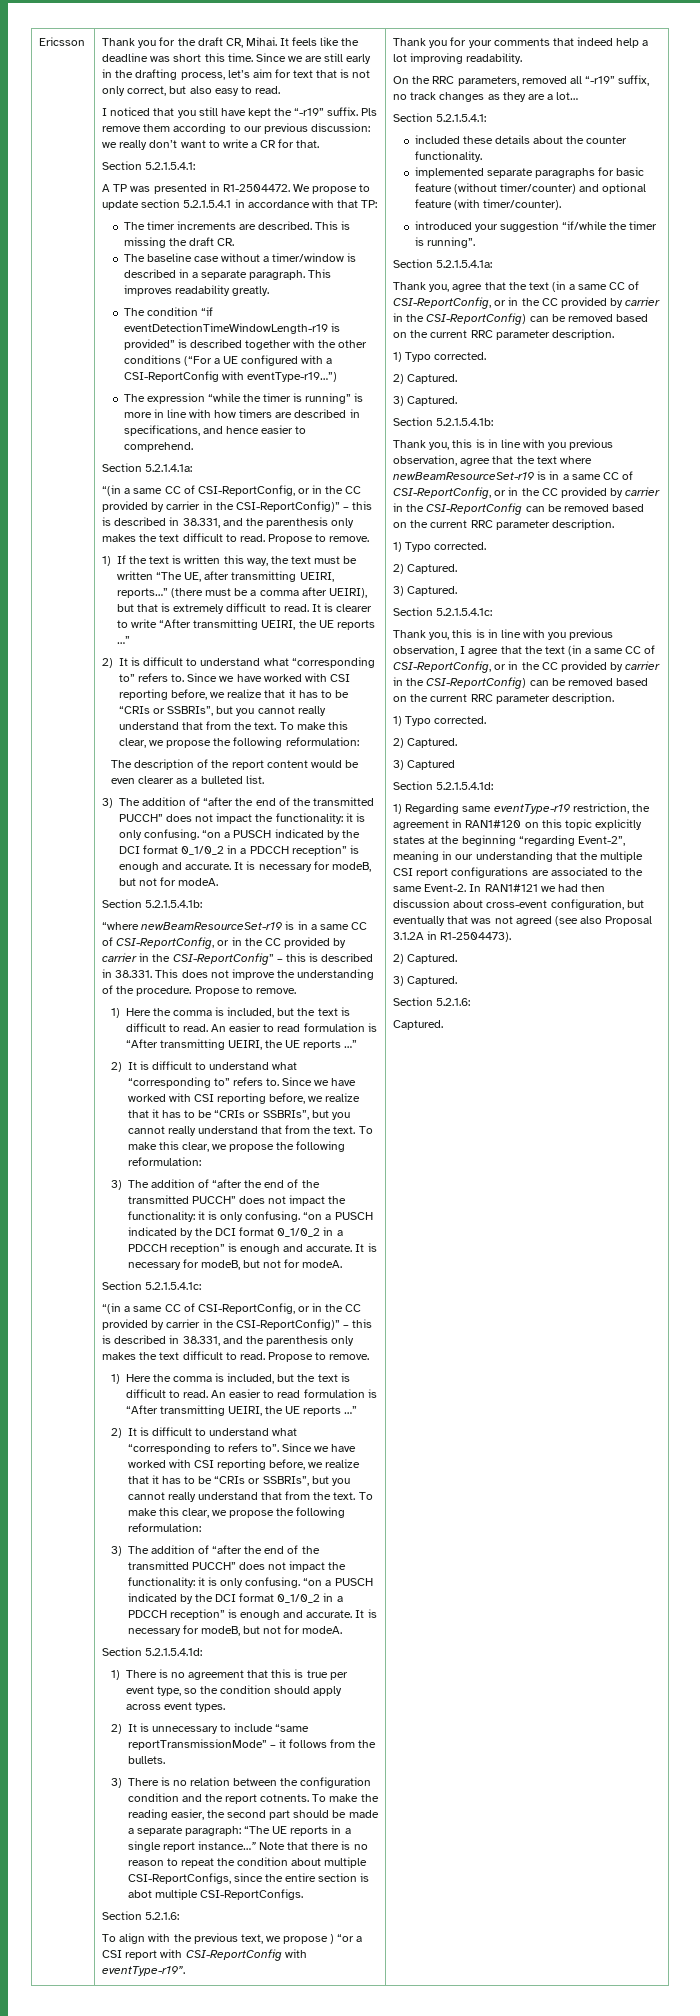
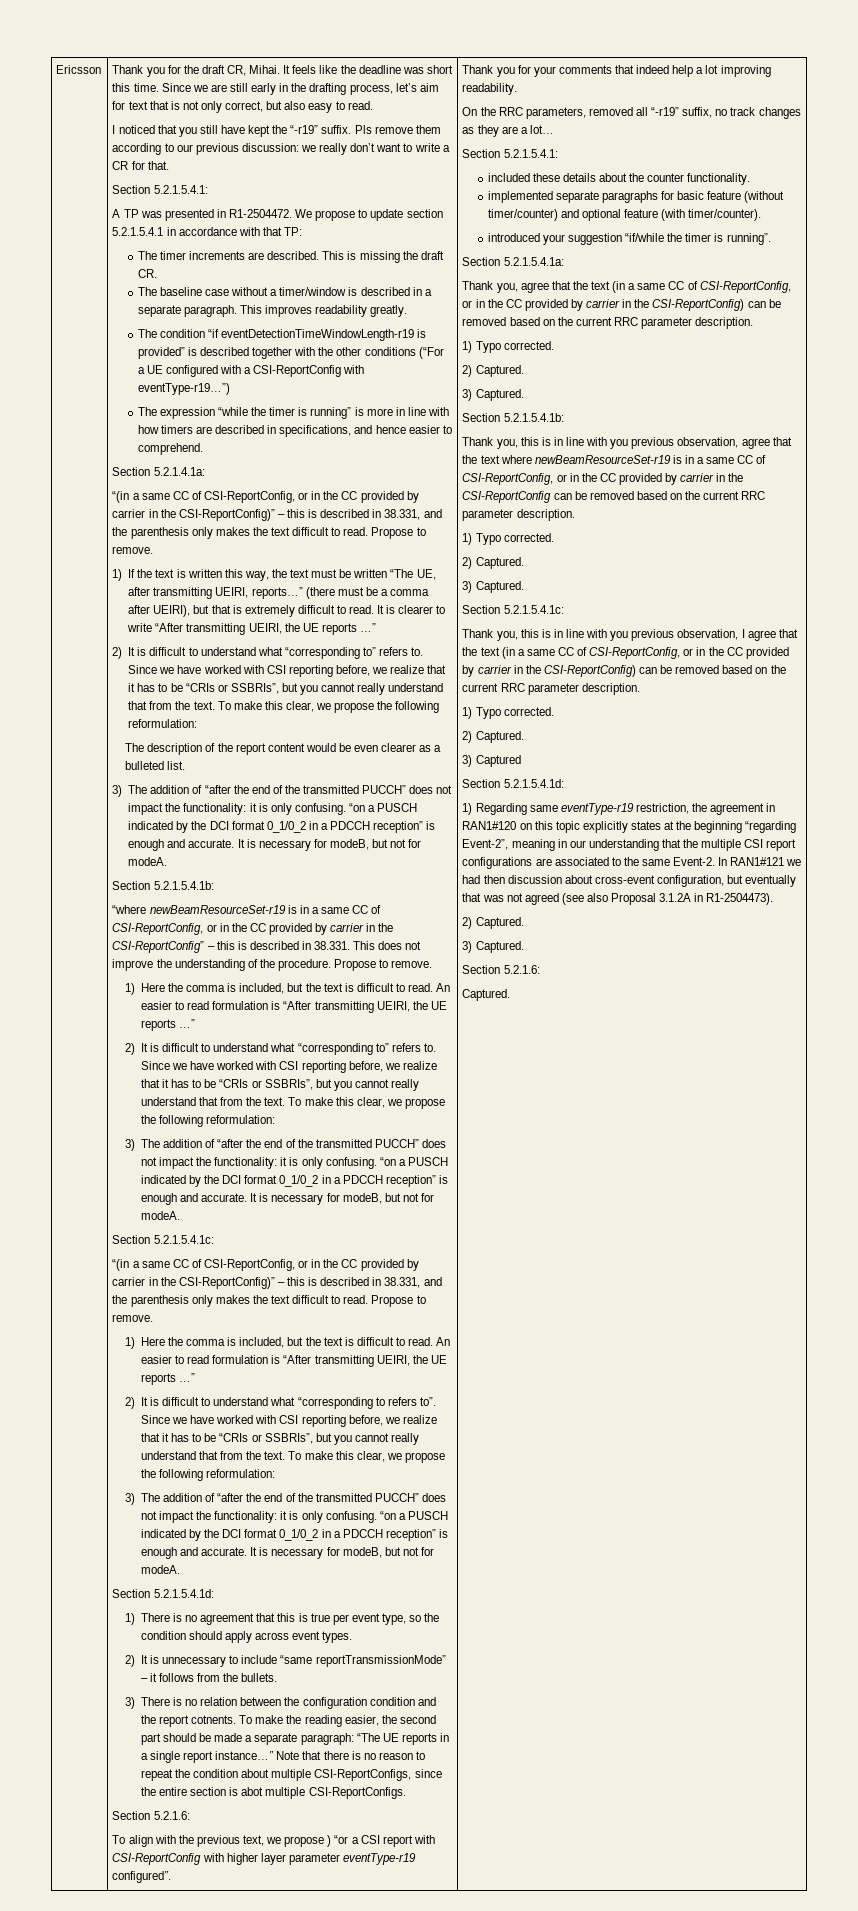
[102,1966,186,1976] eventType-r19”. -> [226,1853,417,1865] [112,1871,172,1883] higher layer parameter eventType-r19 configured”.

